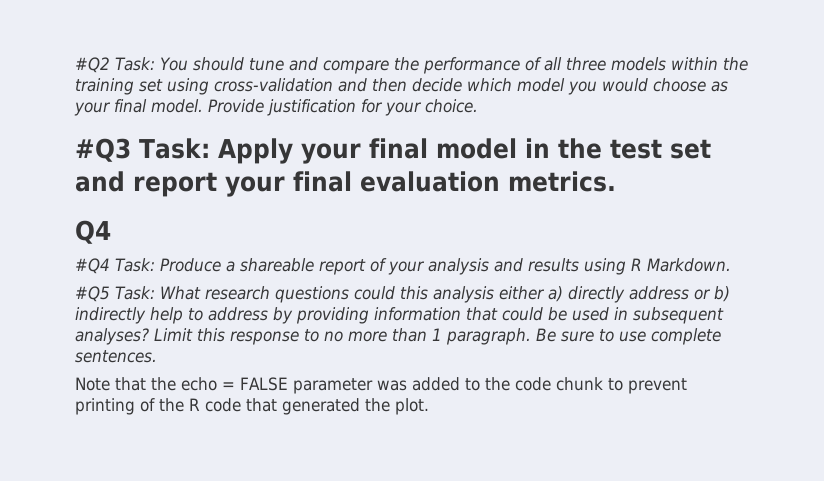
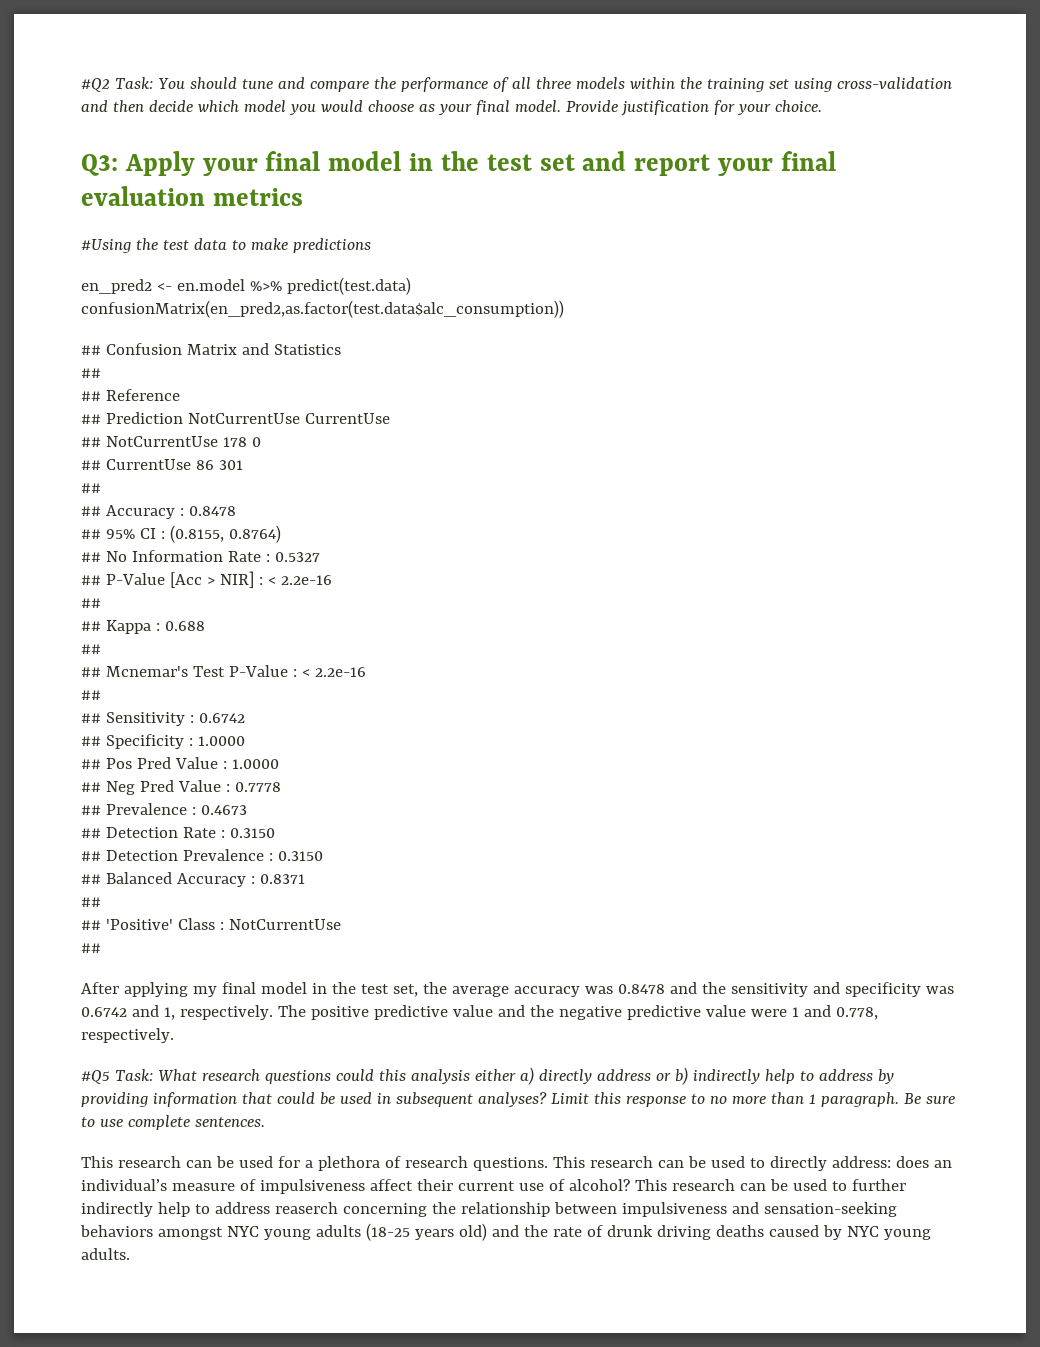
[75,138,210,162] #Q3 Task: -> [81,154,118,176] Q3:
[508,171,616,192] [75,220,111,244] [75,258,731,275] metrics. // Q4 // #Q4 Task: Produce a shareable report of your analysis and results using R Markdown. -> [212,188,303,206] [81,238,371,253] [81,277,411,295] [81,300,564,318] [81,343,341,355] [81,368,101,378] [81,389,180,401] [81,412,390,424] [81,436,261,447] [81,459,243,470] [81,483,101,493] [81,505,236,519] [81,525,281,543] [81,550,320,562] [81,571,332,588] [81,598,101,608] [81,620,205,634] [81,644,101,654] [81,665,366,677] [81,690,101,700] [81,712,245,726] [81,734,245,749] [81,757,279,769] [81,780,281,795] [81,803,247,815] [81,827,275,838] [81,849,323,861] [81,872,305,887] [81,897,101,907] [81,918,341,930] [81,943,101,953] [81,982,954,997] [81,1005,878,1020] [81,1028,174,1043] metrics // #Using the test data to make predictions // en_pred2 <- en.model %>% predict(test.data) // confusionMatrix(en_pred2,as.factor(test.data$alc_consumption)) // ## Confusion Matrix and Statistics // ## // ## Reference // ## Prediction NotCurrentUse CurrentUse // ## NotCurrentUse 178 0 // ## CurrentUse 86 301 // ## // ## Accuracy : 0.8478 // ## 95% CI : (0.8155, 0.8764) // ## No Information Rate : 0.5327 // ## P-Value [Acc > NIR] : < 2.2e-16 // ## // ## Kappa : 0.688 // ## // ## Mcnemar's Test P-Value : < 2.2e-16 // ## // ## Sensitivity : 0.6742 // ## Specificity : 1.0000 // ## Pos Pred Value : 1.0000 // ## Neg Pred Value : 0.7778 // ## Prevalence : 0.4673 // ## Detection Rate : 0.3150 // ## Detection Prevalence : 0.3150 // ## Balanced Accuracy : 0.8371 // ## // ## 'Positive' Class : NotCurrentUse // ## // After applying my final model in the test set, the average accuracy was 0.8478 and the sensitivity and specificity was 0.6742 and 1, respectively. The positive predictive value and the negative predictive value were 1 and 0.778, respectively.
[75,377,687,394] [75,398,429,415] Note that the echo = FALSE parameter was added to the code chunk to prevent printing of the R code that generated the plot. -> [81,1156,952,1171] [81,1179,906,1194] [81,1202,897,1217] [80,1223,931,1241] [81,1248,130,1260] This research can be used for a plethora of research questions. This research can be used to directly address: does an individual’s measure of impulsiveness affect their current use of alcohol? This research can be used to further indirectly help to address reaserch concerning the relationship between impulsiveness and sensation-seeking behaviors amongst NYC young adults (18-25 years old) and the rate of drunk driving deaths caused by NYC young adults.

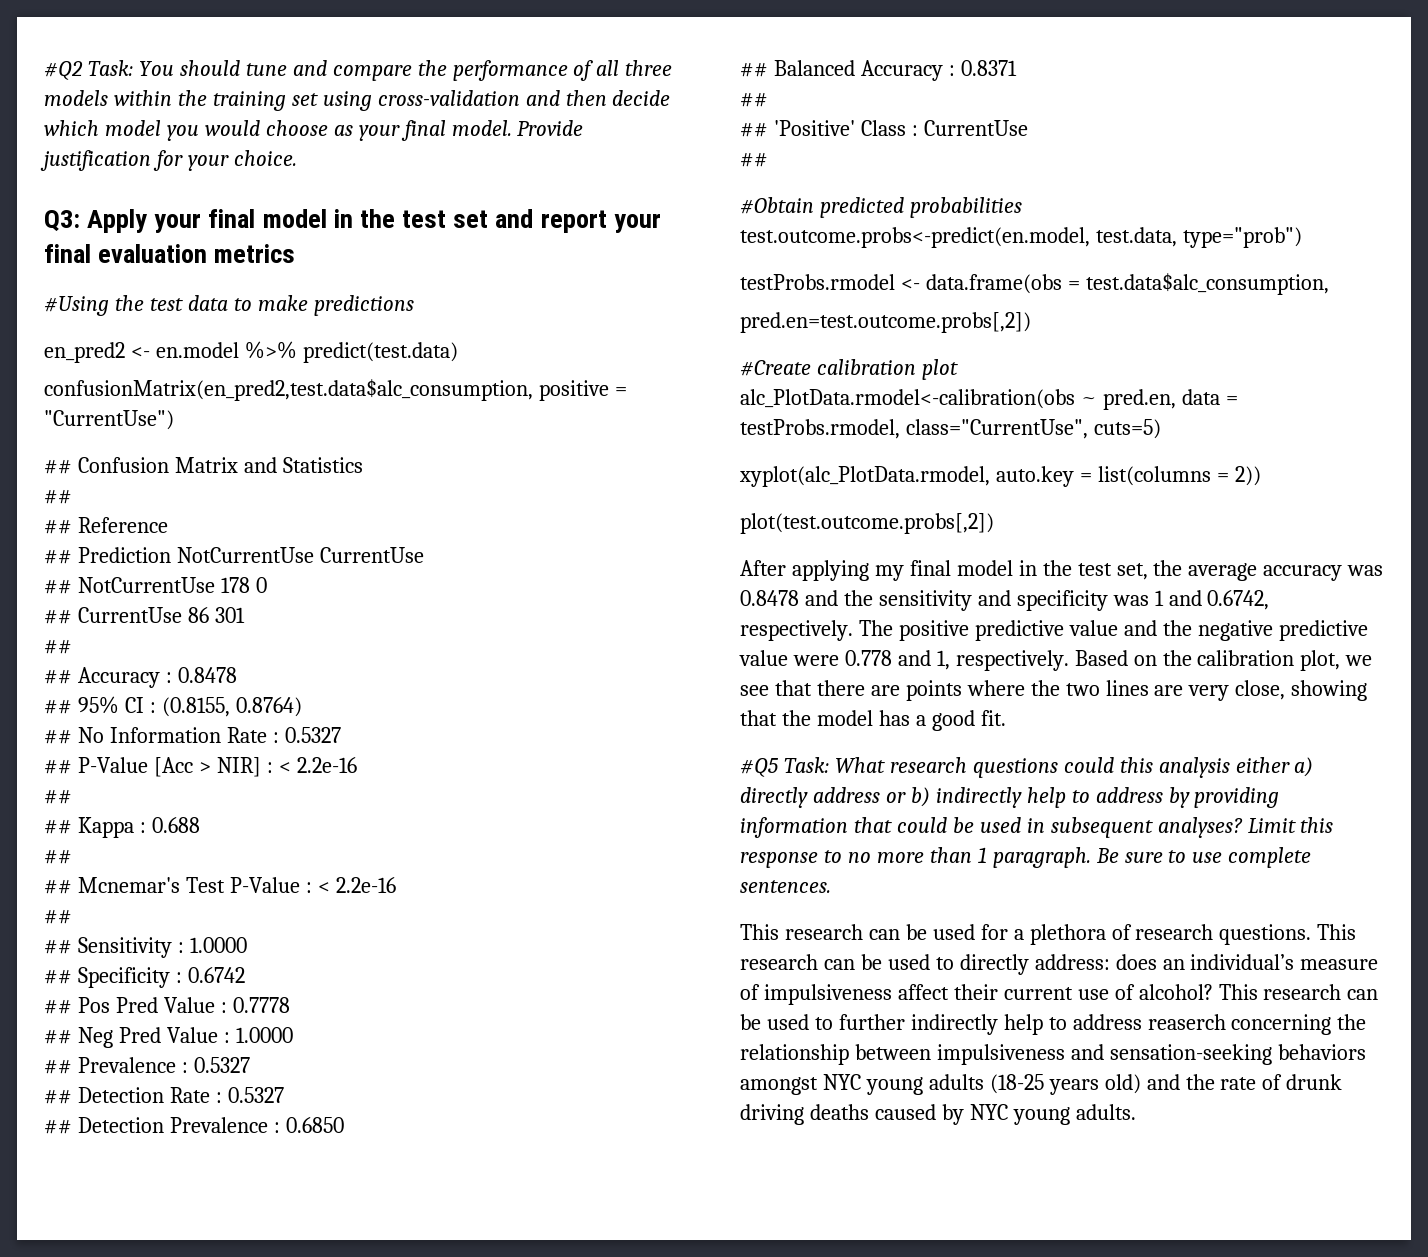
[81,300,564,318] confusionMatrix(en_pred2,as.factor(test.data$alc_consumption)) -> [44,379,627,401] [44,410,174,430] confusionMatrix(en_pred2,test.data$alc_consumption, positive = "CurrentUse")
[198,713,245,723] 0.6742 -> [189,937,247,953] 1.0000
[197,736,245,746] 1.0000 -> [187,967,245,983] 0.6742
[231,759,279,769] 1.0000 -> [232,997,290,1013] 0.7778
[234,782,281,792] 0.7778 -> [235,1027,293,1043] 1.0000
[200,805,247,815] 0.4673 -> [193,1057,250,1073] 0.5327
[229,828,275,838] 0.3150 -> [227,1087,284,1103] 0.5327
[277,851,323,861] 0.3150 -> [285,1117,344,1133] 0.6850
[228,919,341,930] [81,943,101,953] NotCurrentUse // ## -> [923,120,1028,136] [740,152,768,167] [740,197,1022,218] [740,227,1302,248] [740,273,1329,295] [740,312,1031,333] [740,359,958,380] [740,389,1238,410] [740,419,1161,439] [739,466,1261,487] [740,513,994,534] CurrentUse // ## // #Obtain predicted probabilities // test.outcome.probs<-predict(en.model, test.data, type="prob") // testProbs.rmodel <- data.frame(obs = test.data$alc_consumption, // pred.en=test.outcome.probs[,2]) // #Create calibration plot // alc_PlotData.rmodel<-calibration(obs ~ pred.en, data = testProbs.rmodel, class="CurrentUse", cuts=5) // xyplot(alc_PlotData.rmodel, auto.key = list(columns = 2)) // plot(test.outcome.probs[,2])
[81,1005,175,1020] 0.6742 and 1, -> [1154,590,1270,610] 1 and 0.6742,
[791,1005,878,1020] [81,1028,174,1043] 1 and 0.778, respectively. -> [844,650,1373,671] [740,680,1368,701] [740,710,1006,731] 0.778 and 1, respectively. Based on the calibration plot, we see that there are points where the two lines are very close, showing that the model has a good fit.

